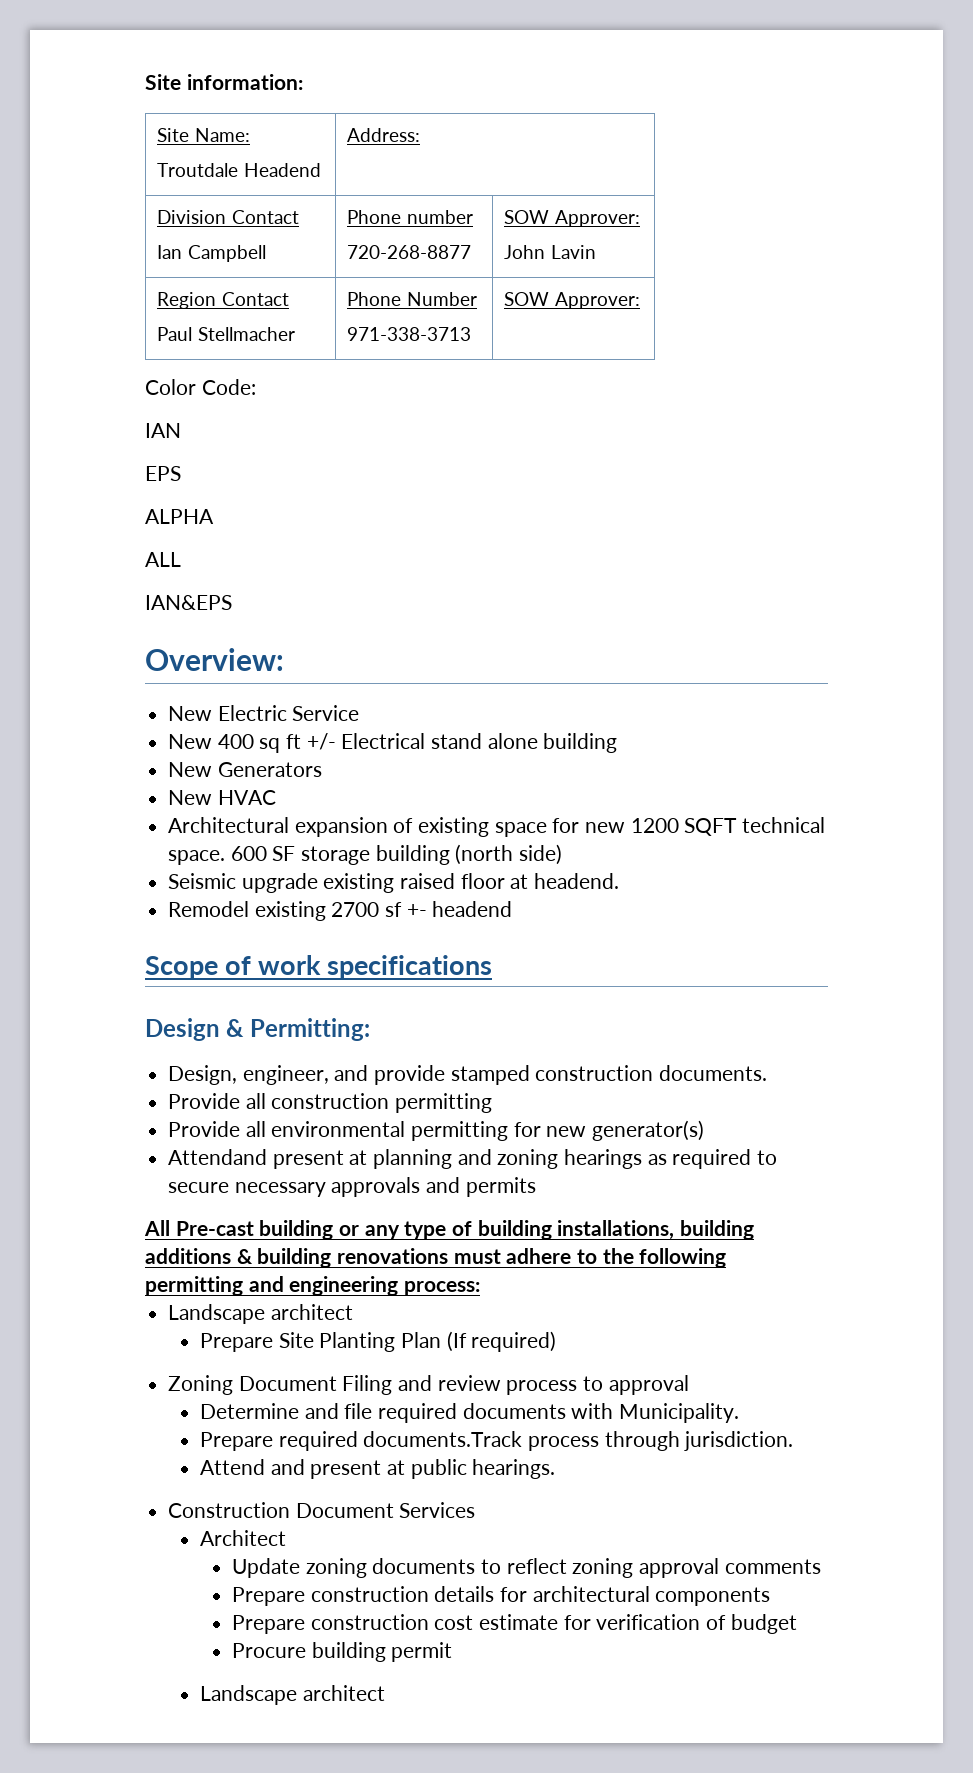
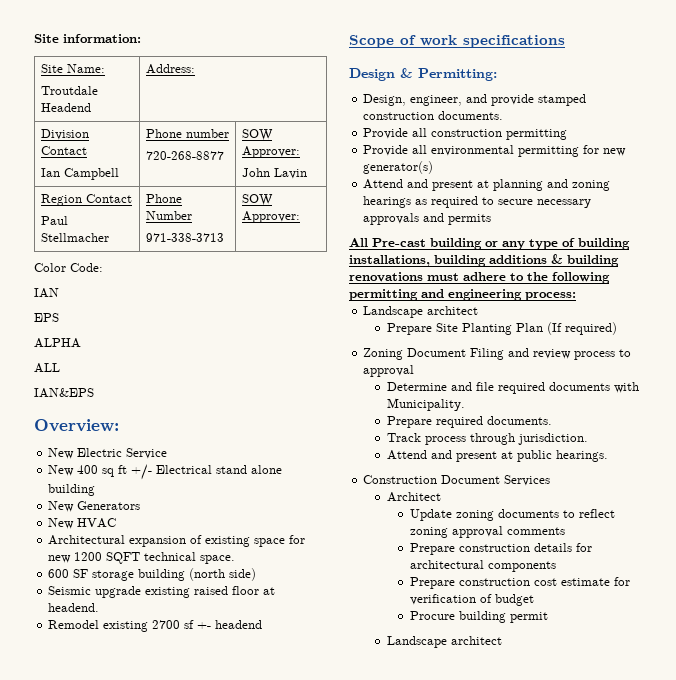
(226, 857) none -> (236, 559) //
[168,1149,268,1165] Attendand -> [363,179,429,189] Attend and
[363,1431,523,1447] documents.Track -> [486,416,552,425] [386,433,421,442] documents. // Track

